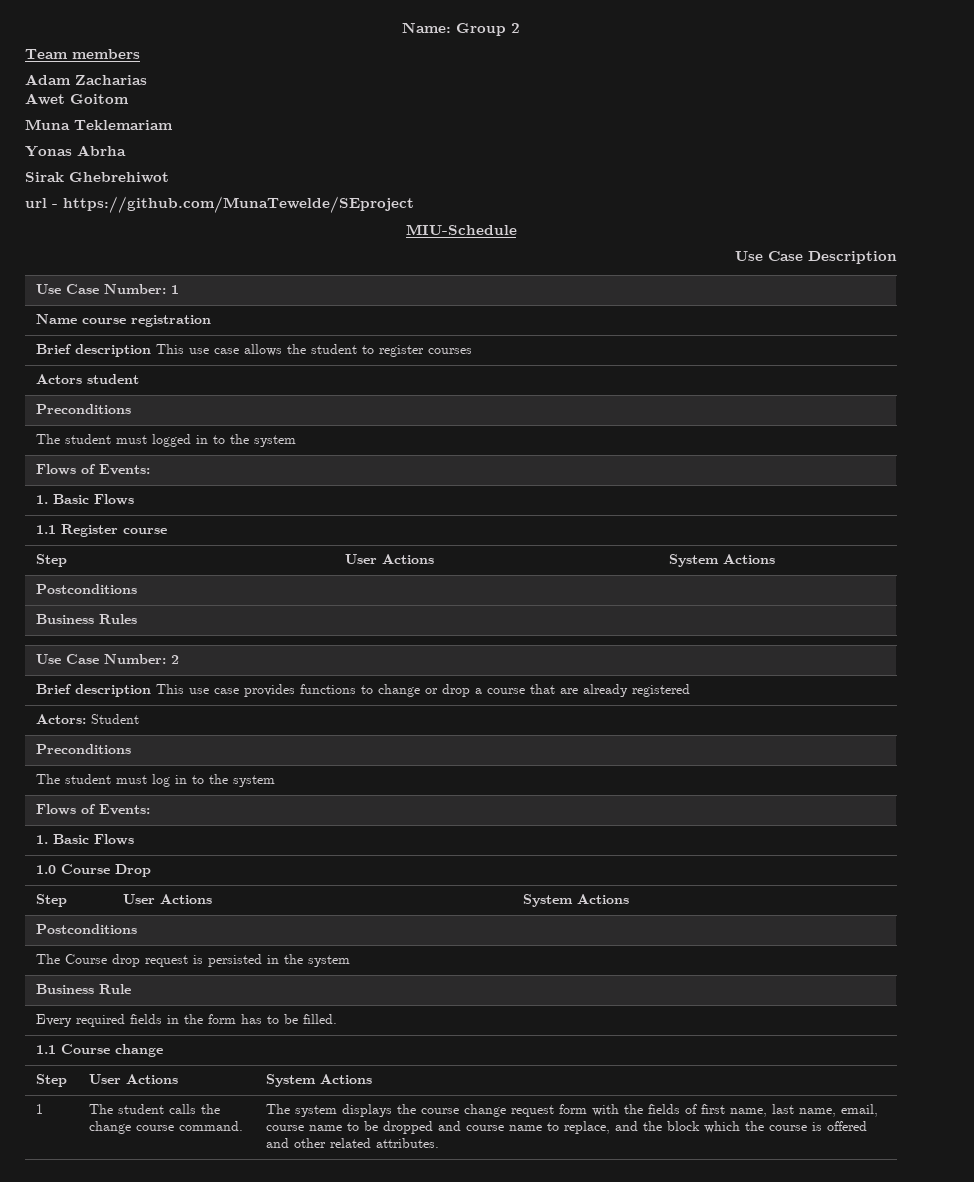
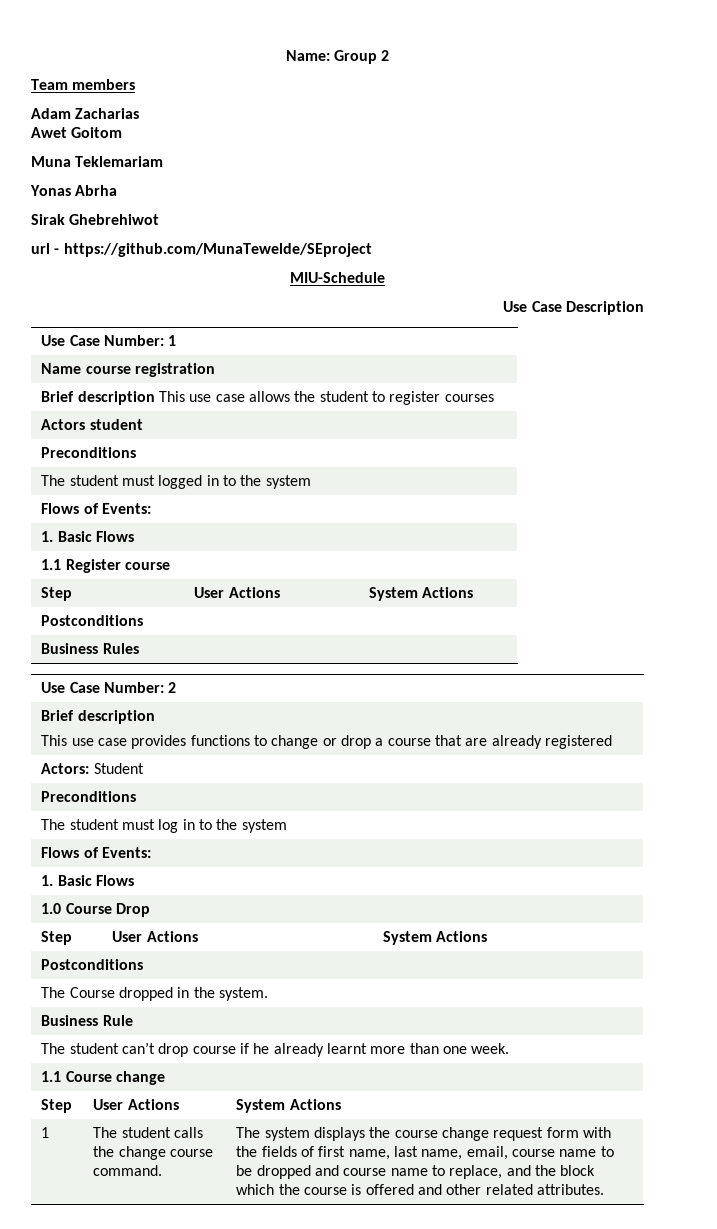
(151, 690) none -> (155, 717) //
[111,954,350,967] drop request is persisted in the system -> [119,987,268,1001] dropped in the system.
[35,1014,337,1027] Every required fields in the form has to be filled. -> [41,1042,510,1057] The student can’t drop course if he already learnt more than one week.

